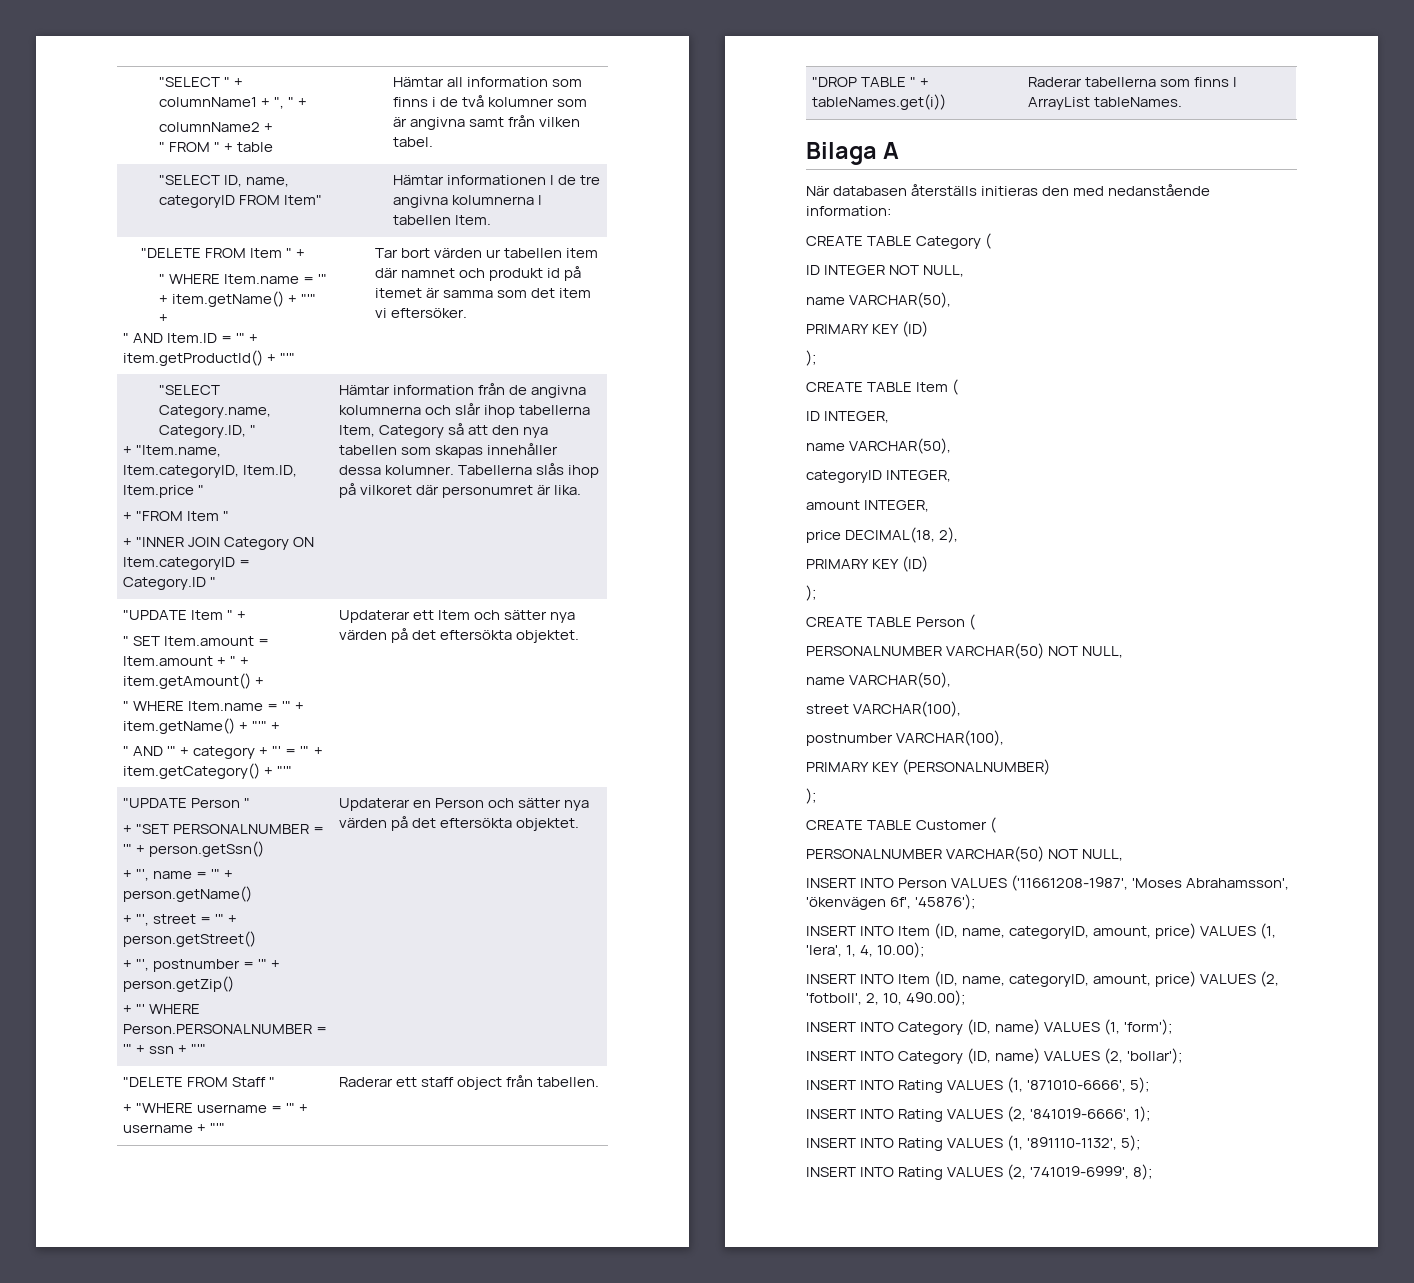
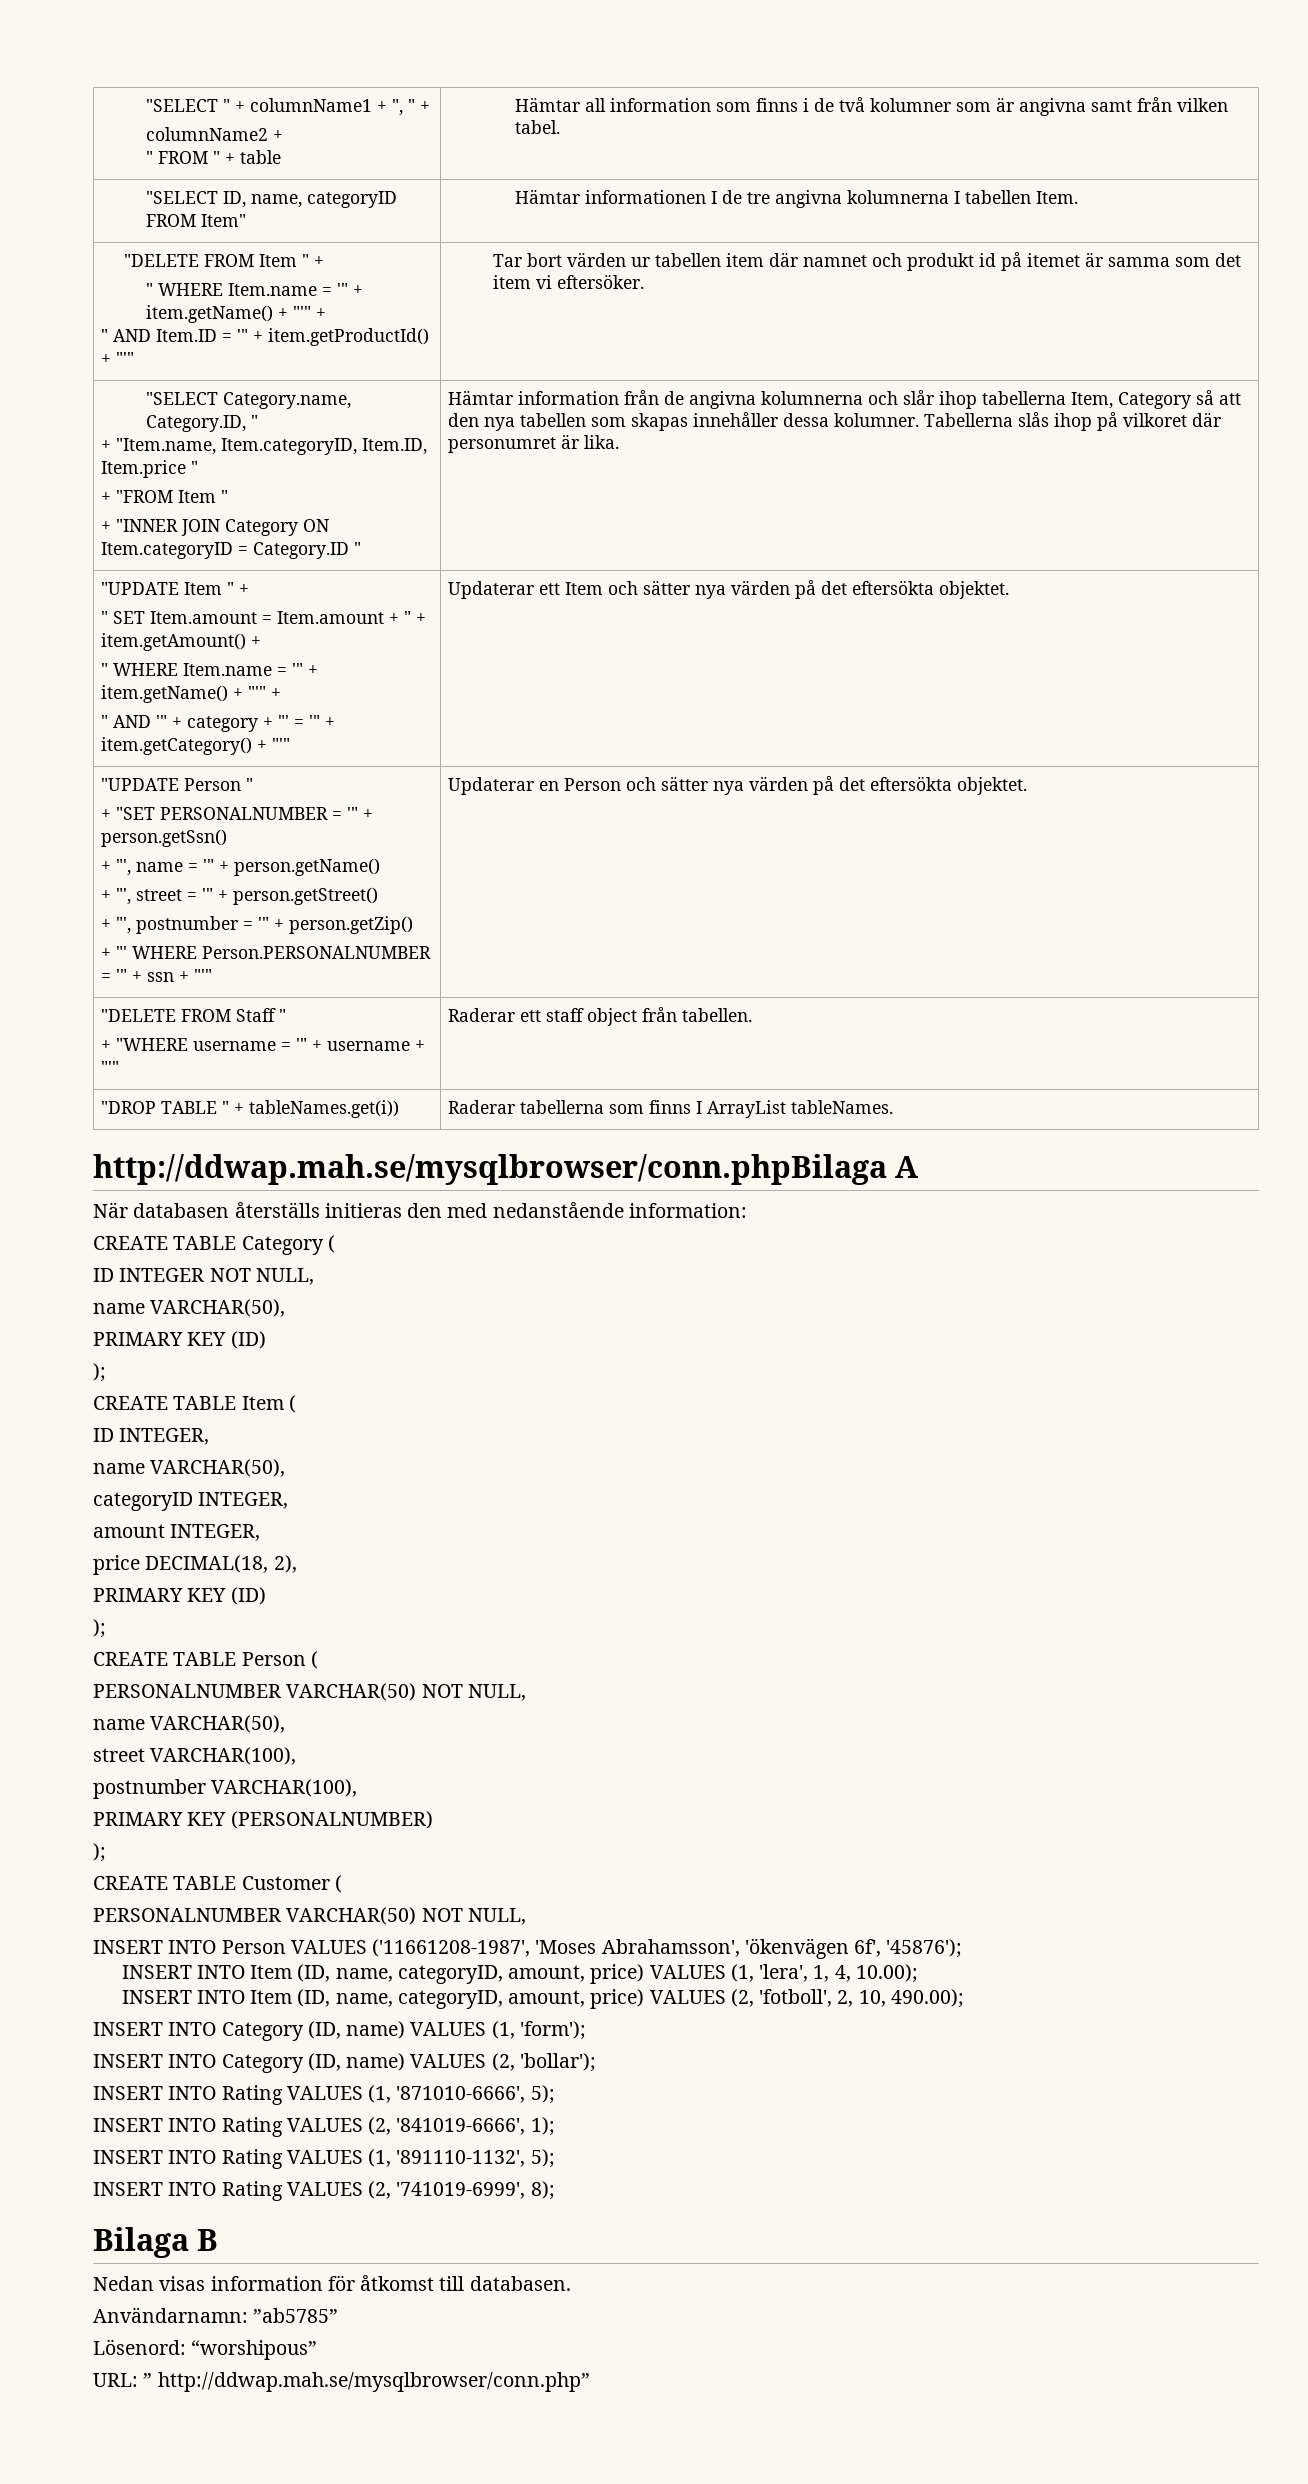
[806,142,877,165] Bilaga -> [93,1154,887,1185] http://ddwap.mah.se/mysqlbrowser/conn.phpBilaga
(1154, 1172) none -> [93,2227,219,2258] [93,2275,571,2291] [93,2307,339,2323] [93,2339,318,2360] [93,2372,590,2392] // Bilaga B // Nedan visas information för åtkomst till databasen. // Användarnamn: ”ab5785” // Lösenord: “worshipous” // URL: ” http://ddwap.mah.se/mysqlbrowser/conn.php”

